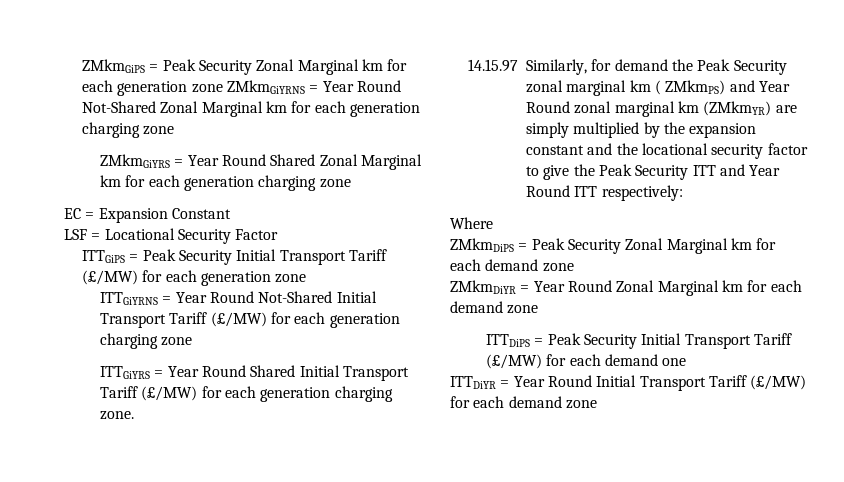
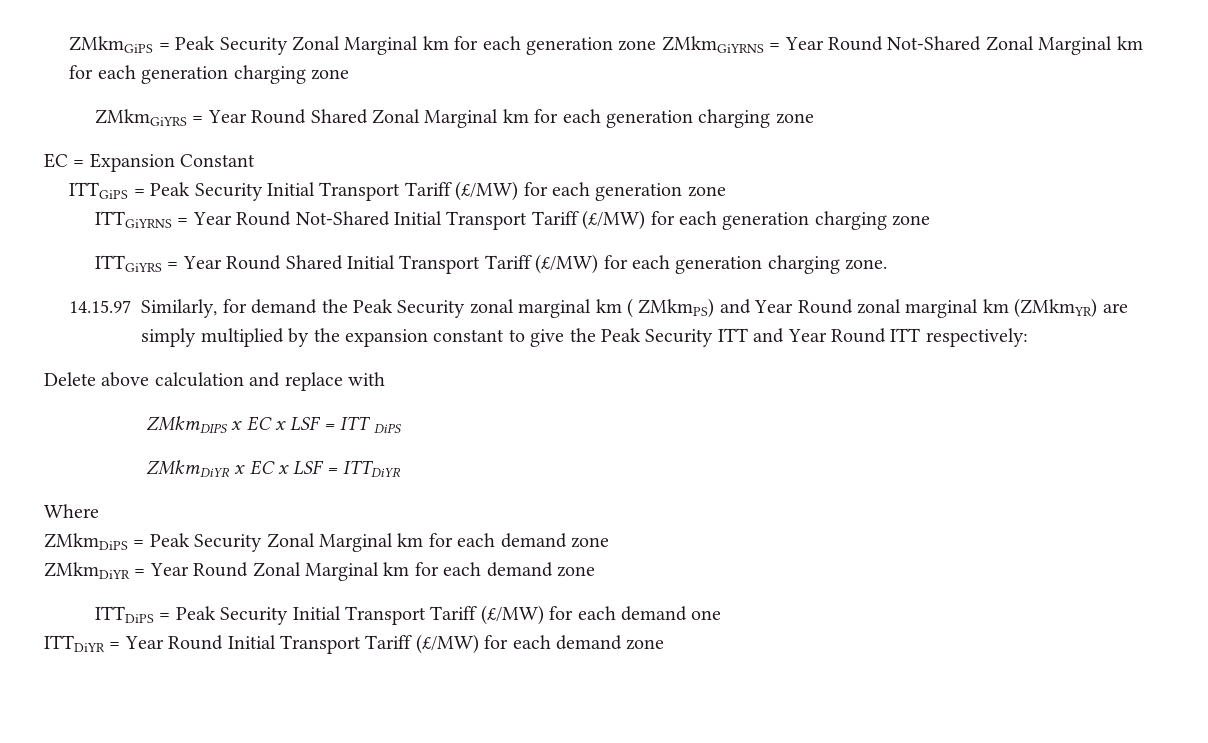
[64,228,279,244] // LSF = Locational Security Factor -> (256, 160) none
[587,143,808,159] and the locational security factor -> (505, 335) none
(683, 193) none -> [44,372,385,391] [145,416,401,433] [145,460,402,477] // Delete above calculation and replace with // ZMkmDIPS x EC x LSF = ITT DiPS // ZMkmDiYR x EC x LSF = ITTDiYR

